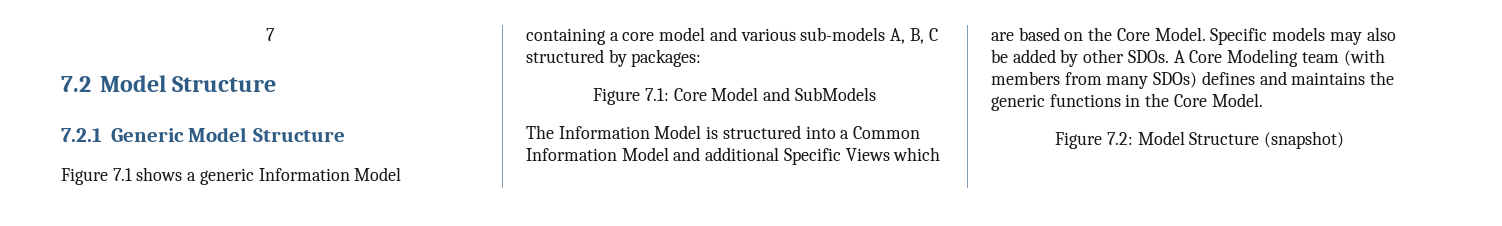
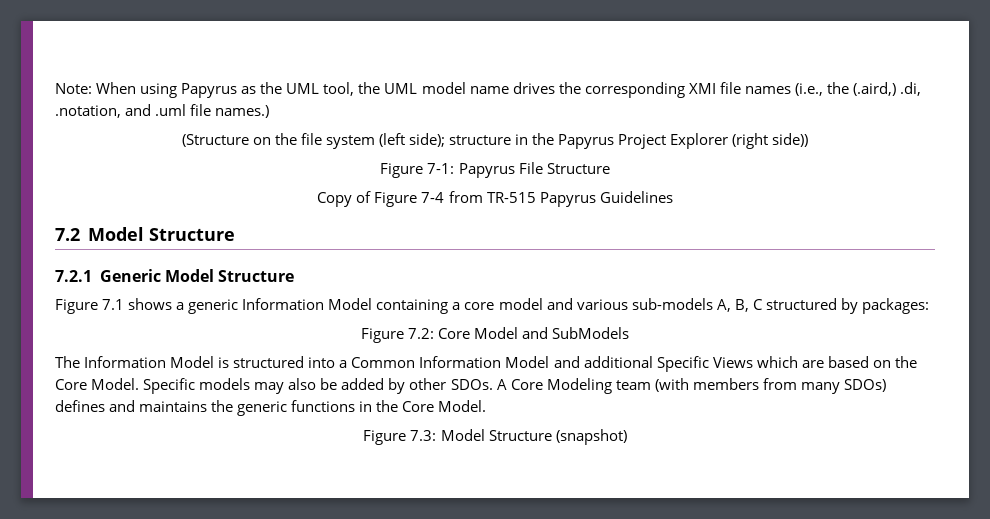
[265,28,275,41] 7 -> [55,82,922,98] [55,104,270,118] [181,133,809,149] [380,162,610,178] [317,191,673,207] Note: When using Papyrus as the UML tool, the UML model name drives the corresponding XMI file names (i.e., the (.aird,) .di, .notation, and .uml file names.) // (Structure on the file system (left side); structure in the Papyrus Project Explorer (right side)) // Figure 7-1: Papyrus File Structure // Copy of Figure 7-4 from TR-515 Papyrus Guidelines
[644,88,669,101] 7.1: -> [407,328,434,339] 7.2:
[1106,132,1133,145] 7.2: -> [410,430,437,441] 7.3:

